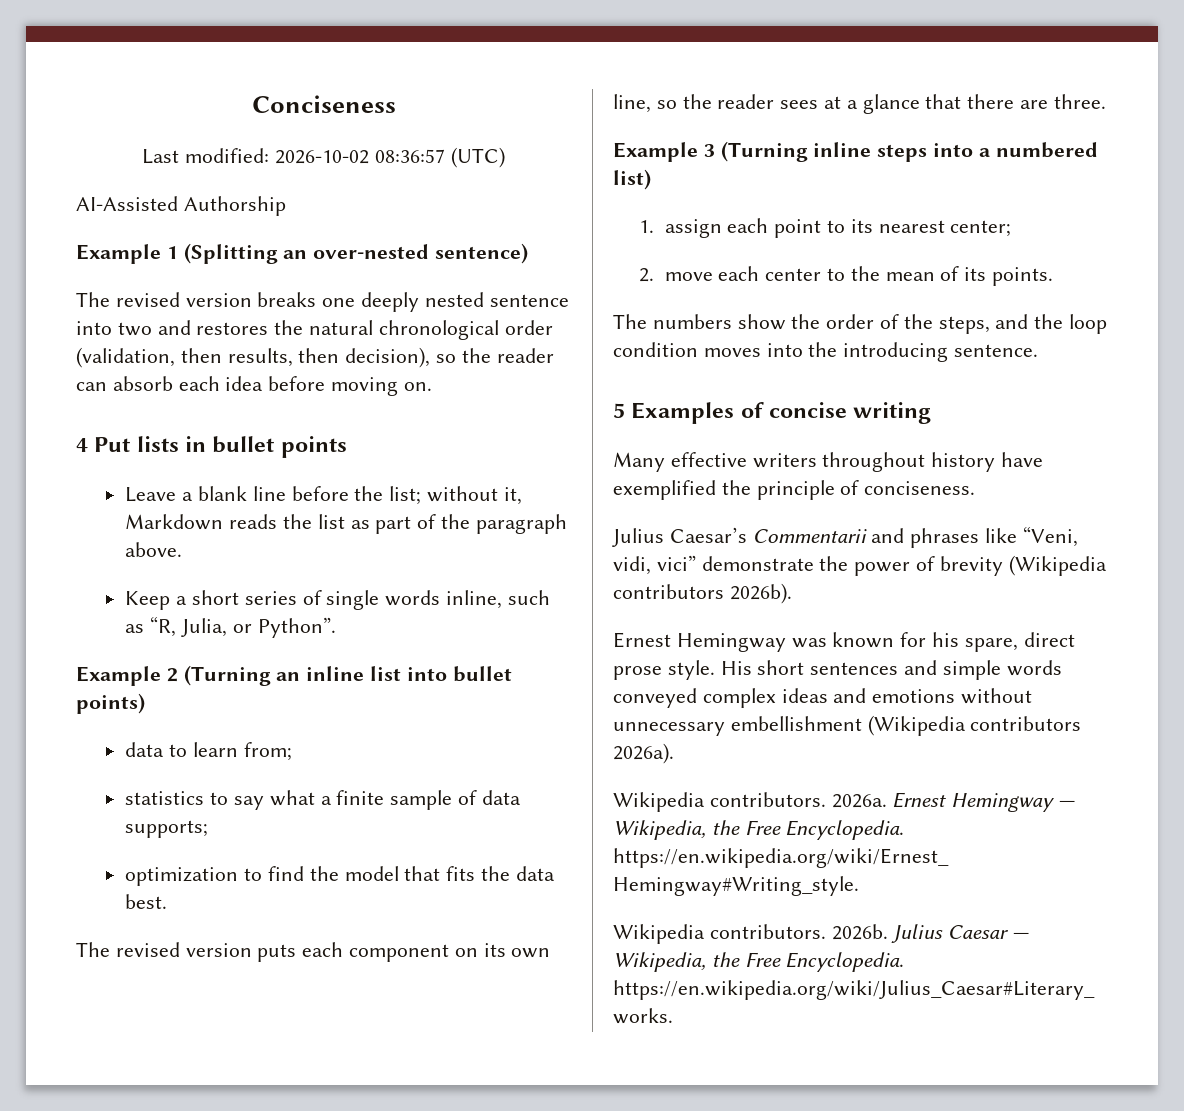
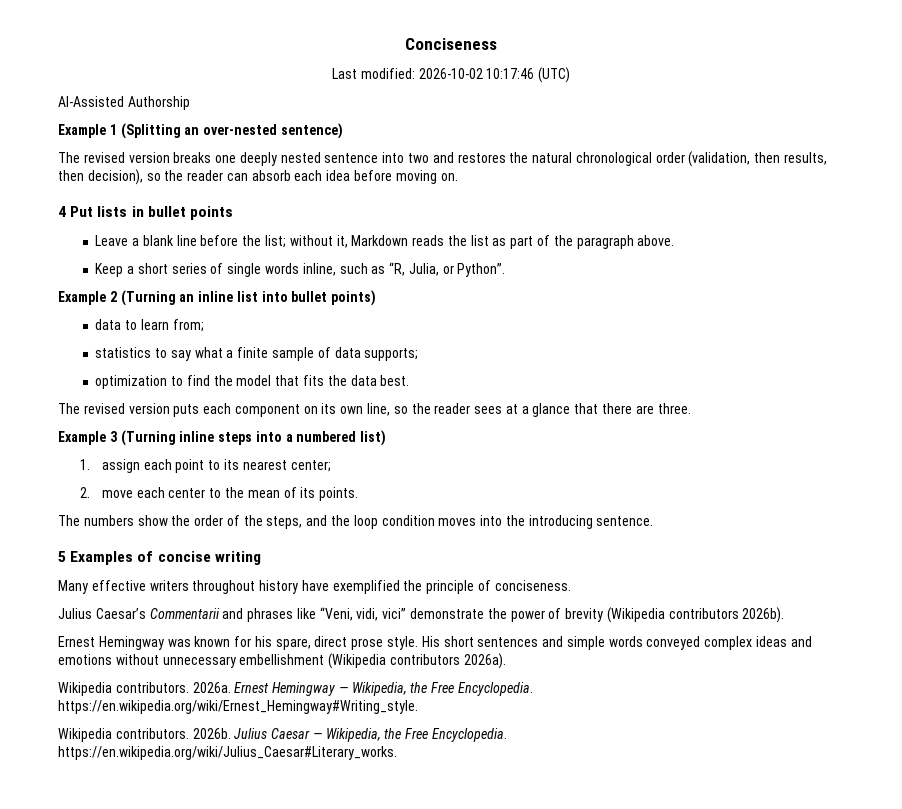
[374,149,445,163] 08:36:57 -> [486,68,535,79] 10:17:46

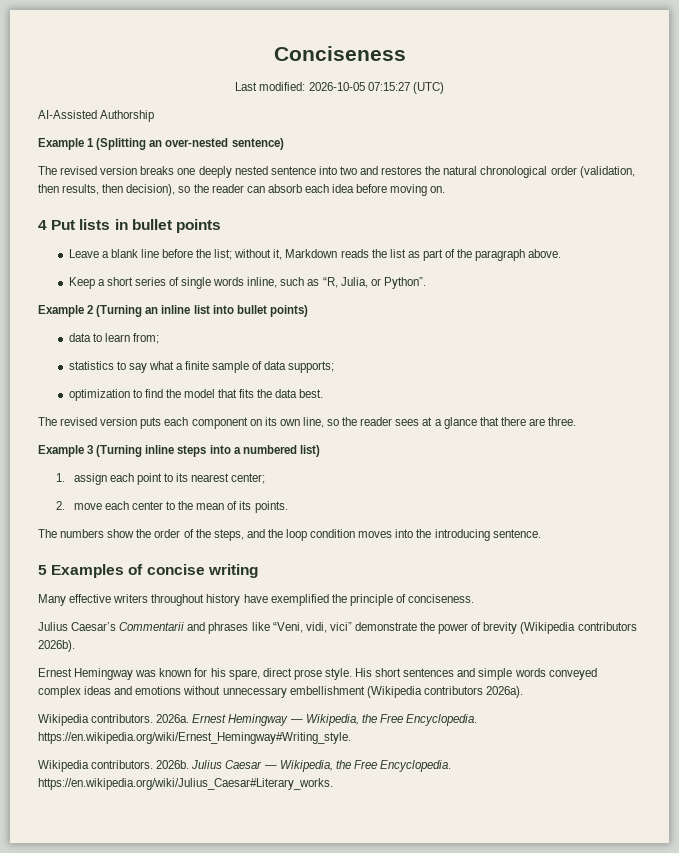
[418,68,535,79] 2026-10-02 10:17:46 -> [308,82,410,91] 2026-10-05 07:15:27

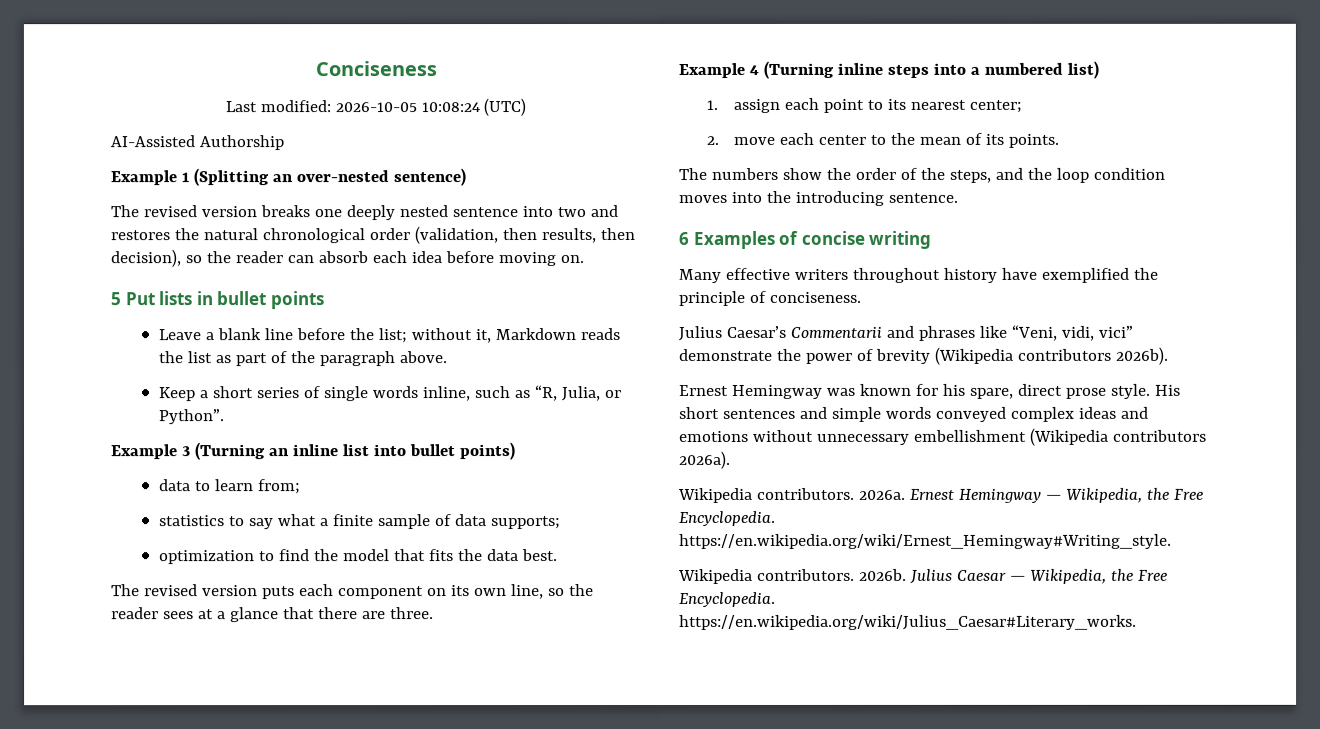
[367,82,410,91] 07:15:27 -> [420,102,480,113] 10:08:24
[38,220,47,230] 4 -> [110,292,121,306] 5
[87,305,94,314] 2 -> [181,446,191,457] 3
[87,445,94,454] 3 -> [748,64,759,75] 4
[38,565,47,575] 5 -> [678,231,689,245] 6

